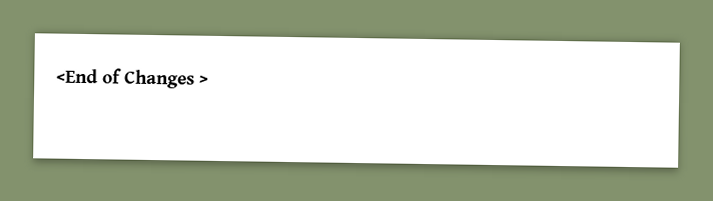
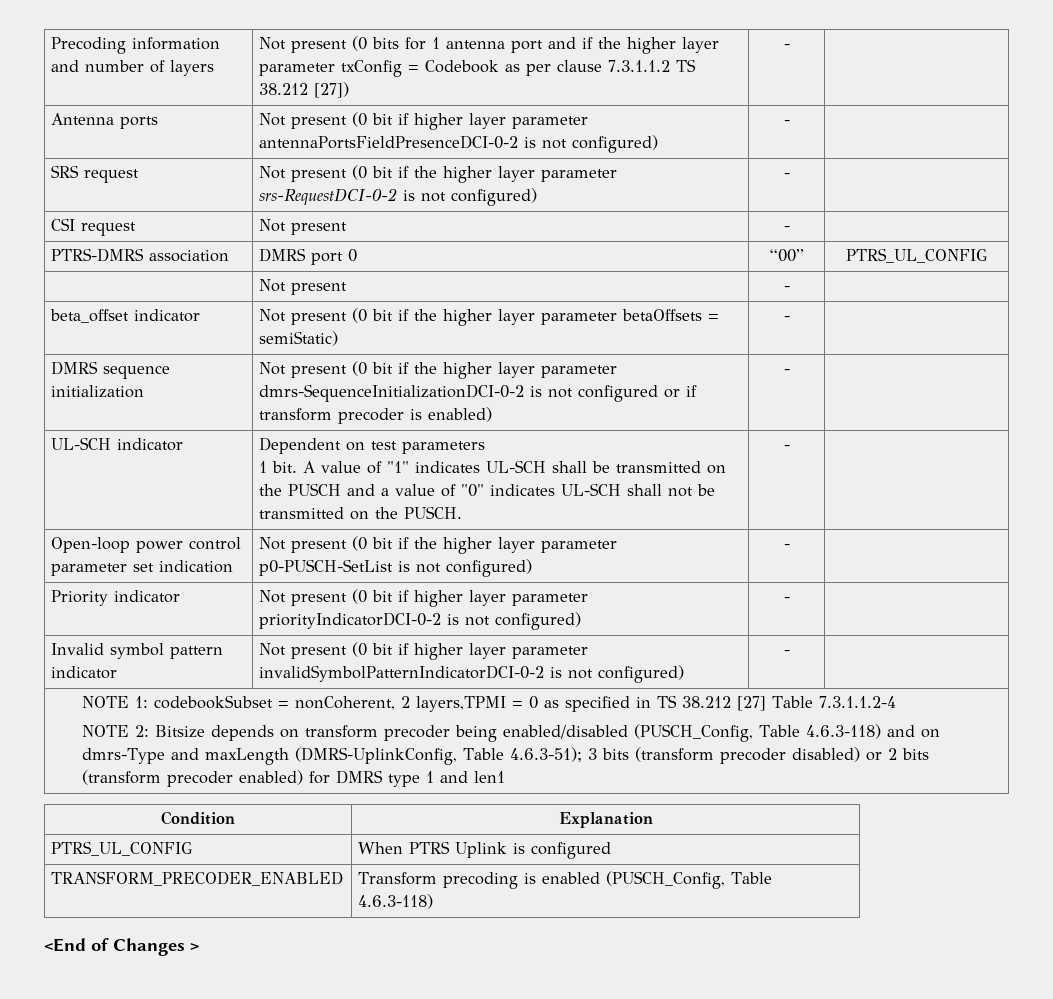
(56, 76) none -> [51,37,221,54] [51,60,215,76] [259,36,720,54] [259,59,697,77] [259,82,350,98] [783,44,790,49] [51,113,159,129] [259,112,589,130] [259,135,659,153] [783,120,790,125] [51,165,140,183] [259,165,618,183] [259,188,538,206] [783,173,790,178] [51,218,137,236] [259,219,348,235] [783,226,790,231] [51,248,230,262] [259,248,358,265] [769,249,804,262] [846,248,987,263] [259,279,348,295] [783,286,790,291] [50,309,201,323] [259,308,720,326] [259,331,339,346] [783,316,790,321] [51,361,171,379] [51,385,145,398] [259,361,618,379] [259,384,698,402] [259,407,493,424] [783,369,790,374] [51,437,184,451] [259,437,486,454] [259,460,727,474] [259,483,716,497] [259,506,463,520] [783,445,790,450] [51,537,242,553] [51,560,234,576] [259,536,618,554] [259,559,533,577] [783,544,790,549] [51,590,181,606] [259,589,589,607] [259,612,582,630] [783,597,790,602] [51,643,224,659] [51,666,118,679] [259,642,589,660] [259,665,685,683] [783,650,790,655] [82,695,897,712] [82,724,941,742] [82,747,930,765] [82,770,506,787] [161,811,235,825] [558,812,653,828] [51,841,193,856] [358,841,612,859] [51,871,344,886] [358,871,773,889] [358,894,434,909] Precoding information and number of layers | Not present (0 bits for 1 antenna port and if the higher layer parameter txConfig = Codebook as per clause 7.3.1.1.2 TS 38.212 [27]) | - | // Antenna ports | Not present (0 bit if higher layer parameter antennaPortsFieldPresenceDCI-0-2 is not configured) | - | // SRS request | Not present (0 bit if the higher layer parameter srs-RequestDCI-0-2 is not configured) | - | // CSI request | Not present | - | // PTRS-DMRS association | DMRS port 0 | “00” | PTRS_UL_CONFIG // | Not present | - | // beta_offset indicator | Not present (0 bit if the higher layer parameter betaOffsets = semiStatic) | - | // DMRS sequence initialization | Not present (0 bit if the higher layer parameter dmrs-SequenceInitializationDCI-0-2 is not configured or if transform precoder is enabled) | - | // UL-SCH indicator | Dependent on test parameters // 1 bit. A value of "1" indicates UL-SCH shall be transmitted on the PUSCH and a value of "0" indicates UL-SCH shall not be transmitted on the PUSCH. | - | // Open-loop power control parameter set indication | Not present (0 bit if the higher layer parameter p0-PUSCH-SetList is not configured) | - | // Priority indicator | Not present (0 bit if higher layer parameter priorityIndicatorDCI-0-2 is not configured) | - | // Invalid symbol pattern indicator | Not present (0 bit if higher layer parameter invalidSymbolPatternIndicatorDCI-0-2 is not configured) | - | // NOTE 1: codebookSubset = nonCoherent, 2 layers,TPMI = 0 as specified in TS 38.212 [27] Table 7.3.1.1.2-4 // NOTE 2: Bitsize depends on transform precoder being enabled/disabled (PUSCH_Config, Table 4.6.3-118) and on dmrs-Type and maxLength (DMRS-UplinkConfig, Table 4.6.3-51); 3 bits (transform precoder disabled) or 2 bits (transform precoder enabled) for DMRS type 1 and len1 // Condition | Explanation // PTRS_UL_CONFIG | When PTRS Uplink is configured // TRANSFORM_PRECODER_ENABLED | Transform precoding is enabled (PUSCH_Config, Table 4.6.3-118) //

